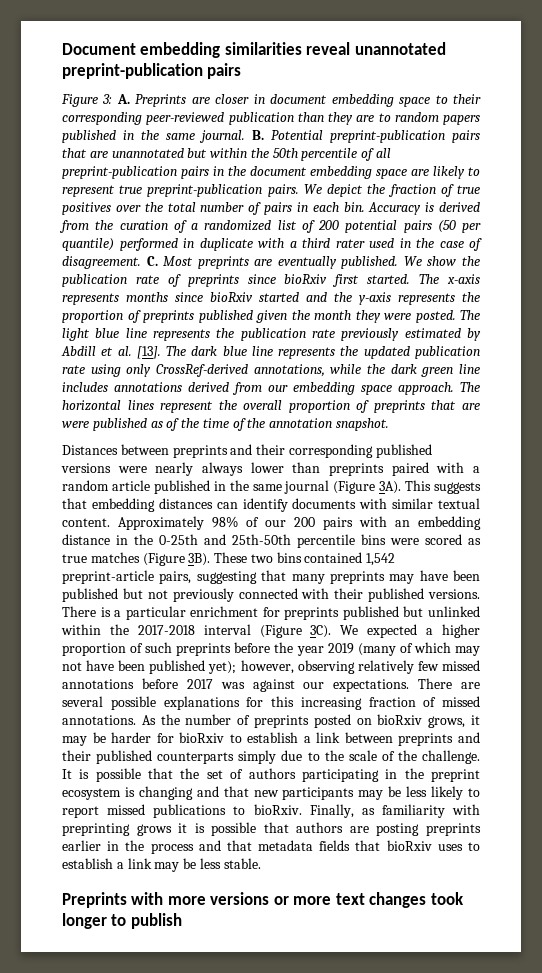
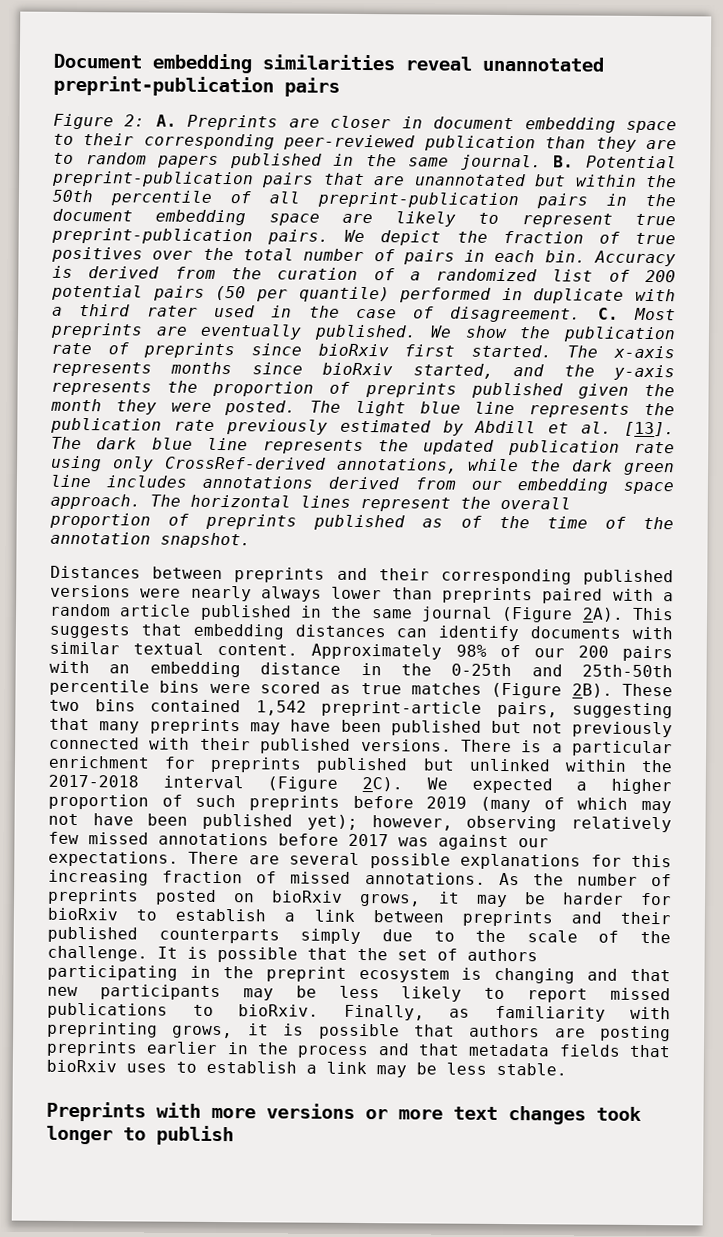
[102,94,113,104] 3: -> [124,114,146,127] 2:
[259,292,299,302] started -> [412,363,494,379] started,
[431,400,480,410] [62,421,89,428] that are were -> (298, 521) none
[379,481,402,494] 3A). -> [581,607,624,622] 2A).
[188,553,211,566] 3B). -> [571,683,613,698] 2B).
[310,625,332,638] 3C). -> [362,777,404,792] 2C).
[274,642,324,656] the year -> (414, 802) none
[136,824,172,836] grows -> [172,1025,234,1039] grows,

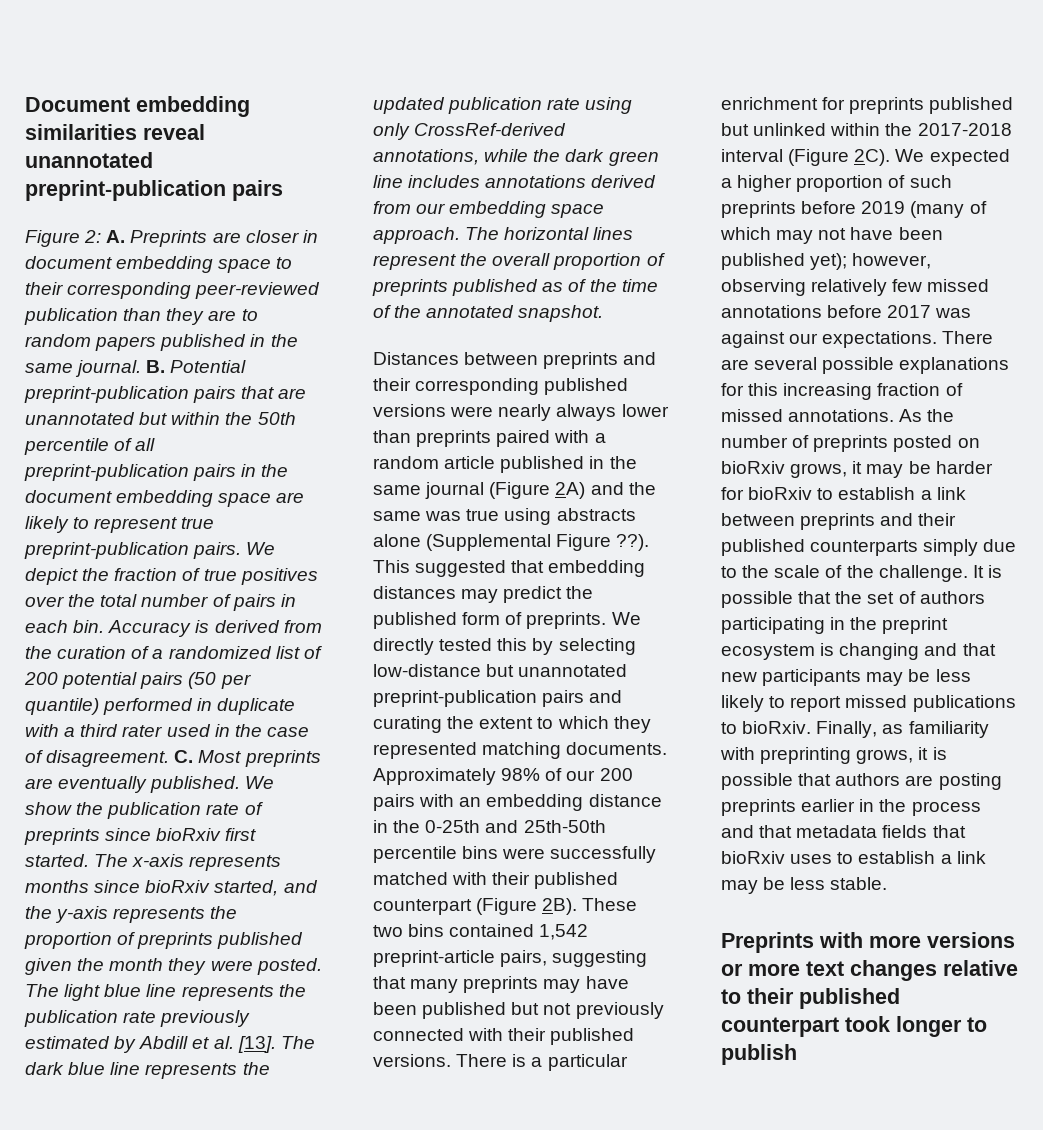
[50,531,151,545] annotation -> [426,305,515,318] annotated
[581,607,674,622] [49,623,673,642] [49,641,299,656] 2A). This suggests that embedding distances can identify documents with similar textual content. -> [555,482,656,499] [373,508,636,525] [373,534,650,551] [373,560,646,577] [373,586,594,603] [373,612,641,629] [373,638,636,655] [373,664,628,677] [373,690,623,707] [373,716,651,733] [373,742,668,759] 2A) and the same was true using abstracts alone (Supplemental Figure ??). This suggested that embedding distances may predict the published form of preprints. We directly tested this by selecting low-distance but unannotated preprint-publication pairs and curating the extent to which they represented matching documents.
[260,681,482,695] scored as true matches -> [550,846,657,863] [373,872,619,889] [373,899,472,915] successfully matched with their published counterpart
(586, 1115) none -> [943,960,1018,976] [721,988,900,1009] [721,1017,839,1037] relative to their published counterpart

